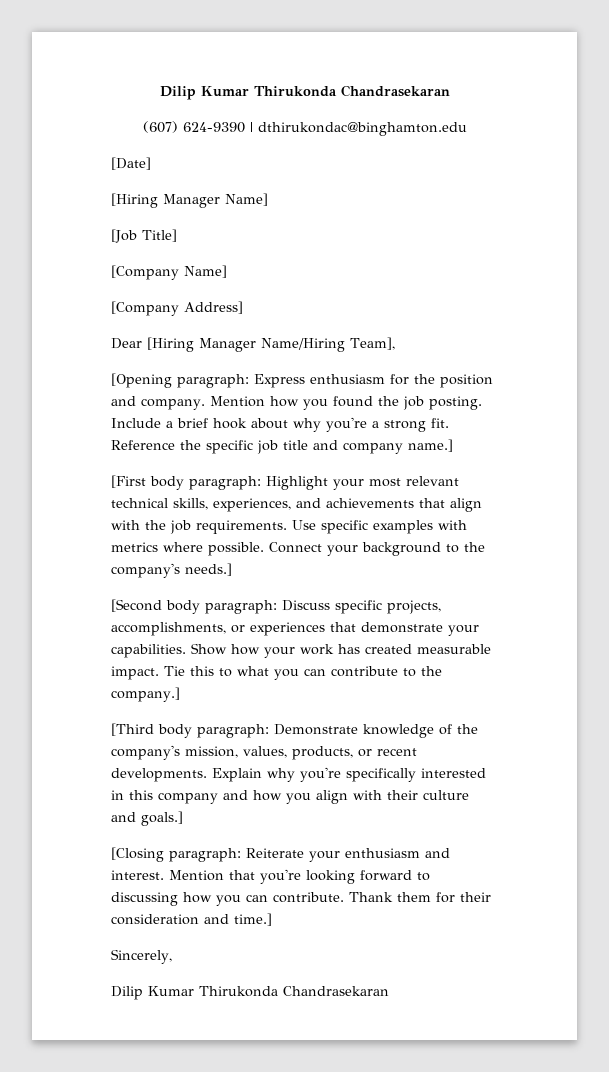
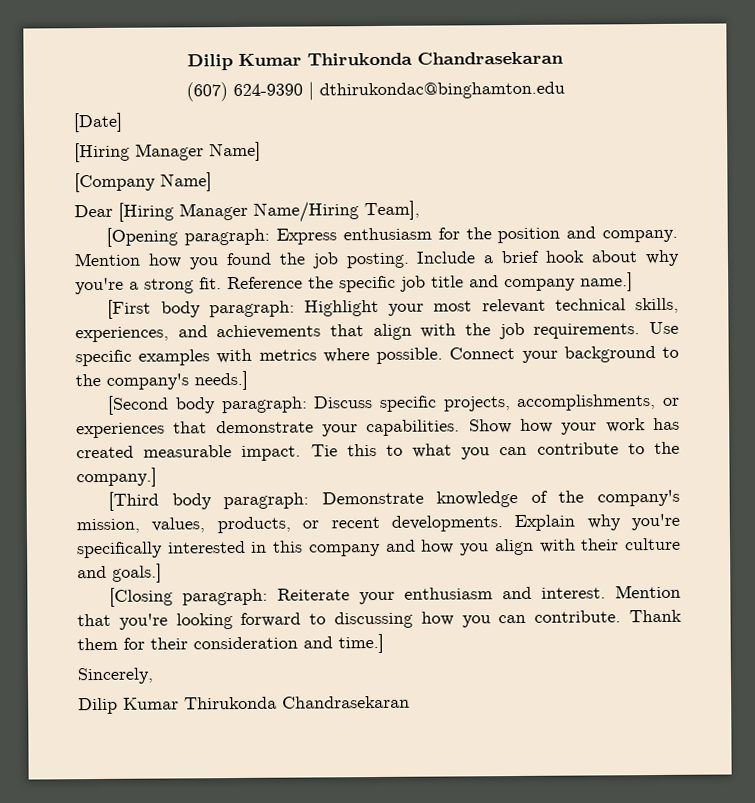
[111,229,177,243] // [Job Title] -> (261, 151) none
[111,301,243,316] // [Company Address] -> (212, 182) none

